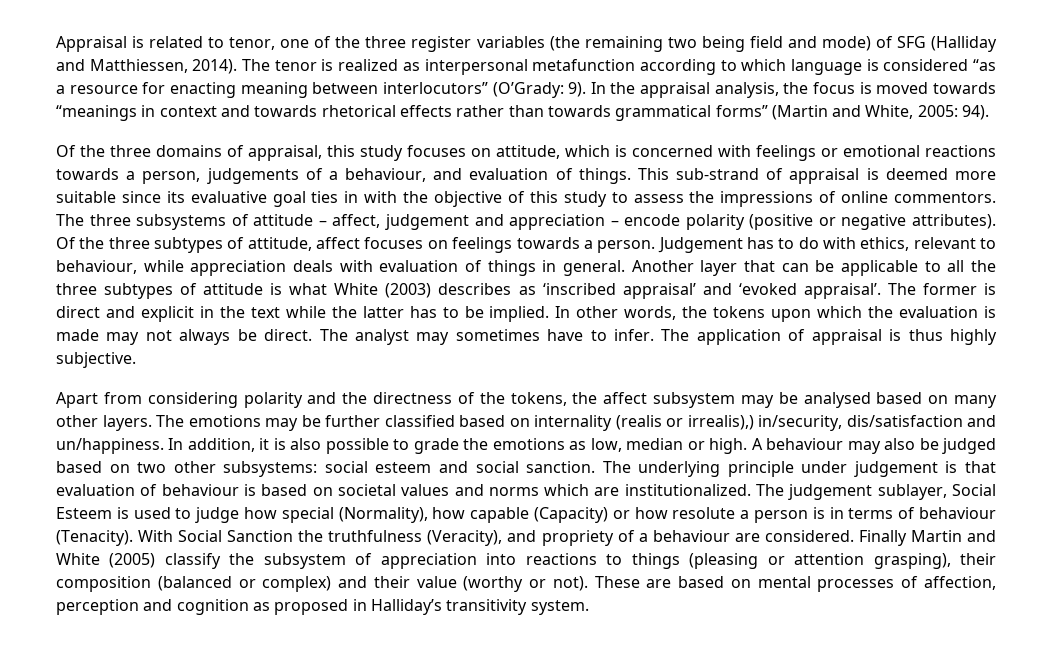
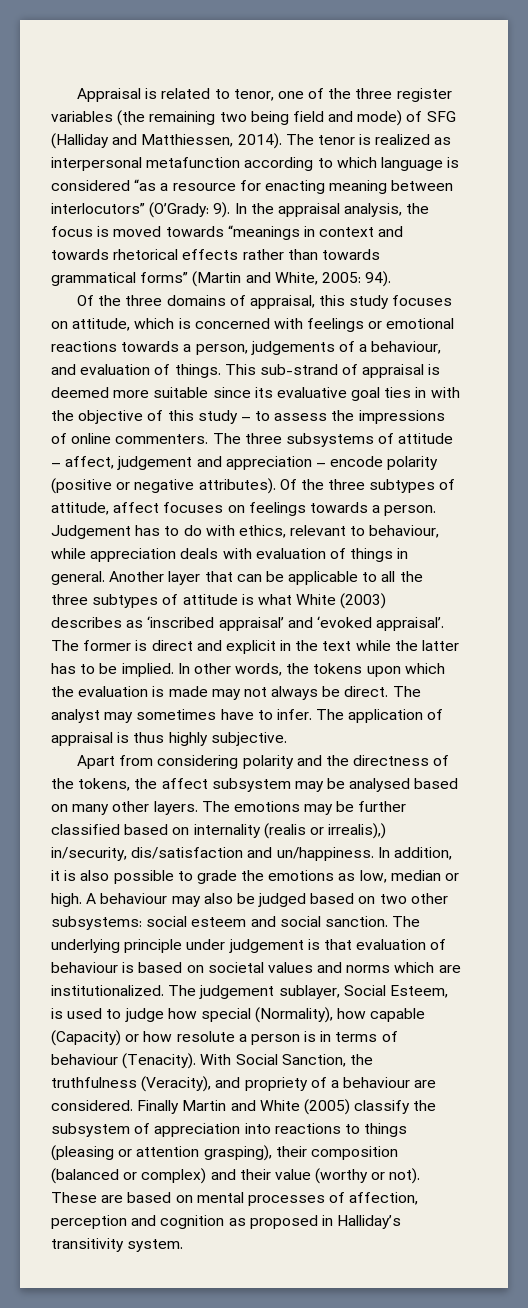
(607, 199) none -> [240,417,251,421] –
[894,192,997,203] commentors. -> [115,434,209,444] commenters.
[56,507,112,519] Esteem -> [389,985,448,998] Esteem,
[227,530,294,542] Sanction -> [281,1054,346,1067] Sanction,

